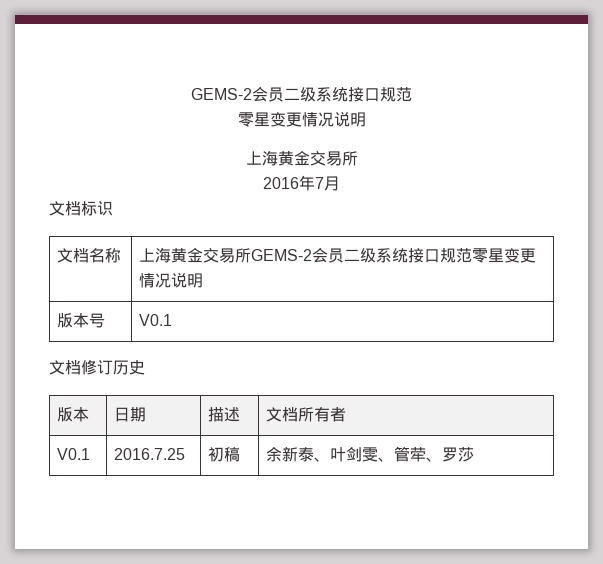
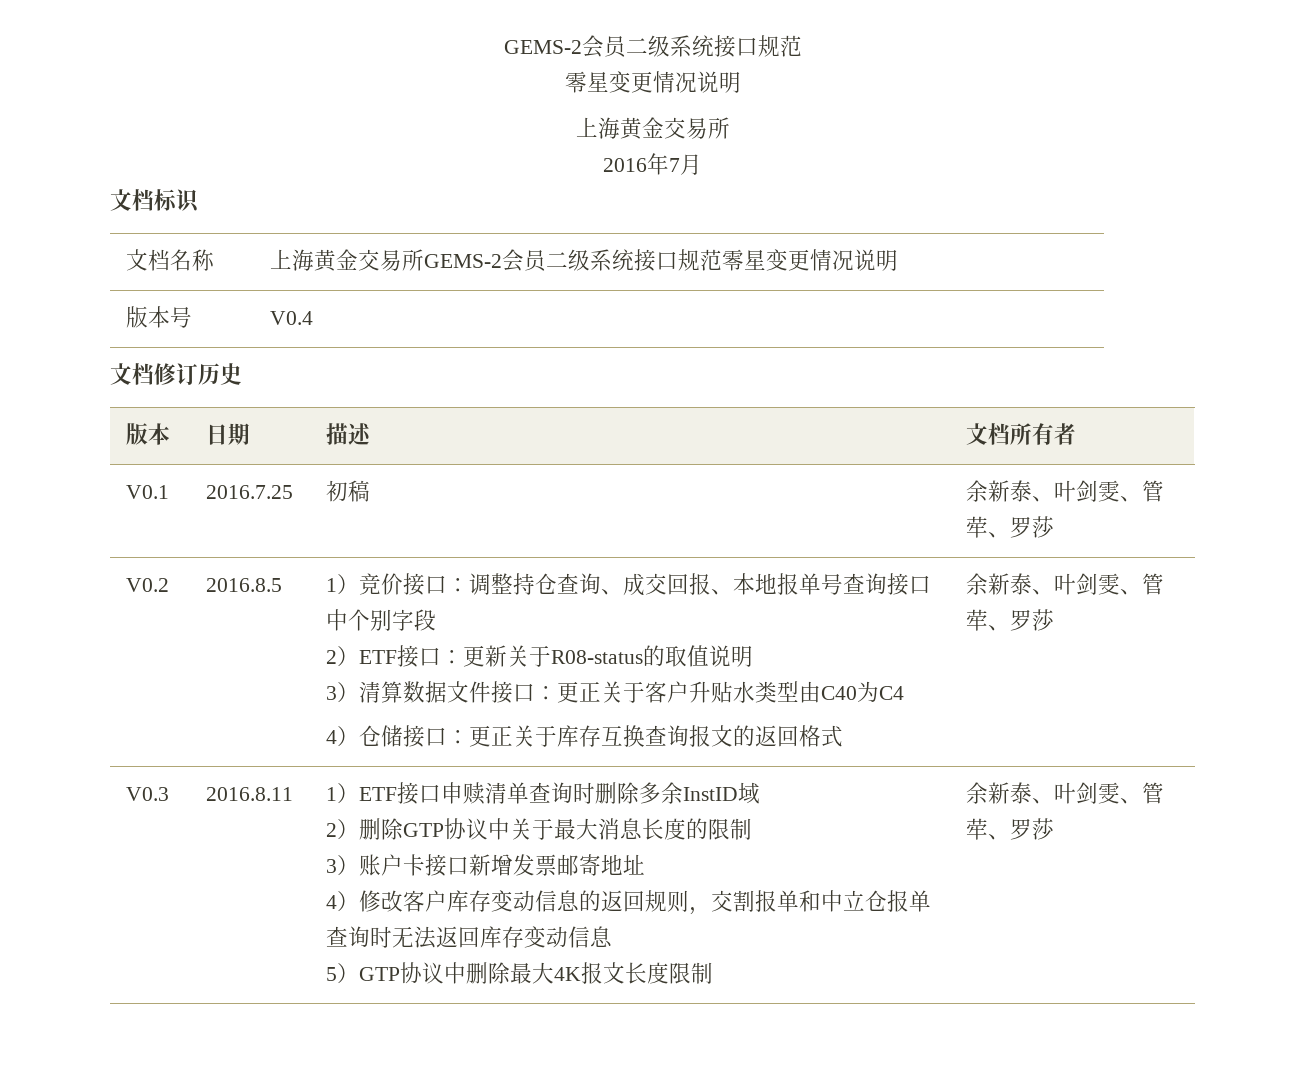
[138,314,172,326] V0.1 -> [270,311,314,325] V0.4
(474, 454) none -> [126,578,170,592] [206,578,283,592] [326,573,932,596] [326,609,437,631] [326,645,754,667] [326,681,905,703] [326,725,844,747] [966,573,1165,595] [966,609,1055,631] [126,787,170,801] [206,787,294,801] [326,782,761,805] [326,818,753,840] [326,854,646,876] [326,890,932,915] [326,926,613,949] [326,962,714,984] [966,782,1165,804] [966,818,1055,840] // V0.2 | 2016.8.5 | 1）竞价接口：调整持仓查询、成交回报、本地报单号查询接口中个别字段 // 2）ETF接口：更新关于R08-status的取值说明 // 3）清算数据文件接口：更正关于客户升贴水类型由C40为C4 // 4）仓储接口：更正关于库存互换查询报文的返回格式 | 余新泰、叶剑雯、管荦、罗莎 // V0.3 | 2016.8.11 | 1）ETF接口申赎清单查询时删除多余InstID域 // 2）删除GTP协议中关于最大消息长度的限制 // 3）账户卡接口新增发票邮寄地址 // 4）修改客户库存变动信息的返回规则，交割报单和中立仓报单查询时无法返回库存变动信息 // 5）GTP协议中删除最大4K报文长度限制 | 余新泰、叶剑雯、管荦、罗莎

